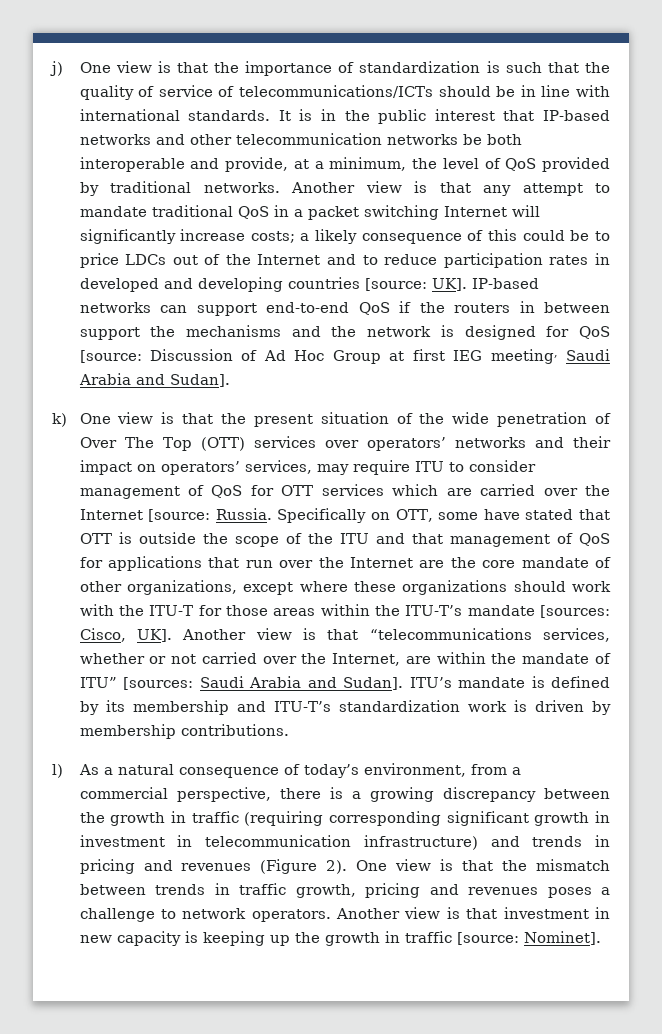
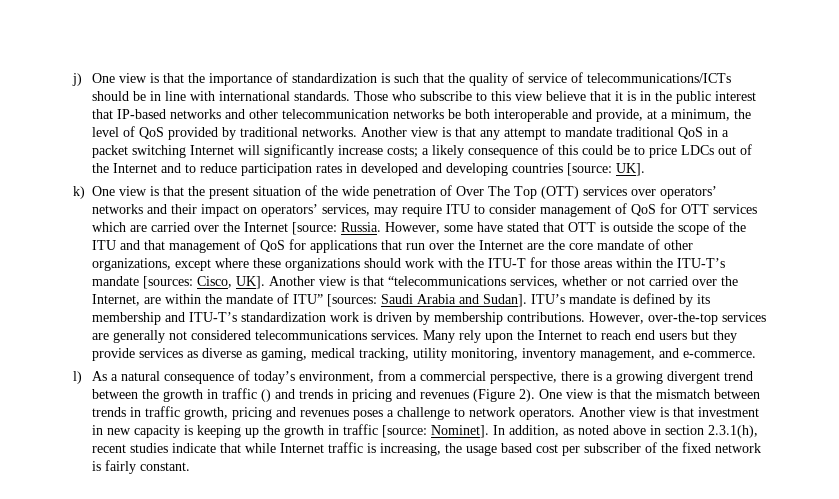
[278,110,291,121] It -> [353,91,623,101] Those who subscribe to this view believe that it
[471,278,539,289] [79,301,610,316] [79,325,611,340] [79,349,610,364] [78,373,230,387] IP-based networks can support end-to-end QoS if the routers in between support the mechanisms and the network is designed for QoS [source: Discussion of Ad Hoc Group at first IEG meeting, Saudi Arabia and Sudan]. -> (645, 169) none
[277,508,433,523] Specifically on OTT, -> [385,222,440,234] However,
(289, 730) none -> [589,312,766,325] [92,330,737,343] [92,348,756,361] However, over-the-top services are generally not considered telecommunications services. Many rely upon the Internet to reach end users but they provide services as diverse as gaming, medical tracking, utility monitoring, inventory management, and e-commerce.
[442,787,536,802] discrepancy -> [666,371,753,384] divergent trend
[244,811,610,826] [79,835,478,850] (requiring corresponding significant growth in investment in telecommunication infrastructure) -> [260,389,271,402] ()
(601, 938) none -> [492,425,758,438] [91,442,761,456] [91,460,190,474] In addition, as noted above in section 2.3.1(h), recent studies indicate that while Internet traffic is increasing, the usage based cost per subscriber of the fixed network is fairly constant.

